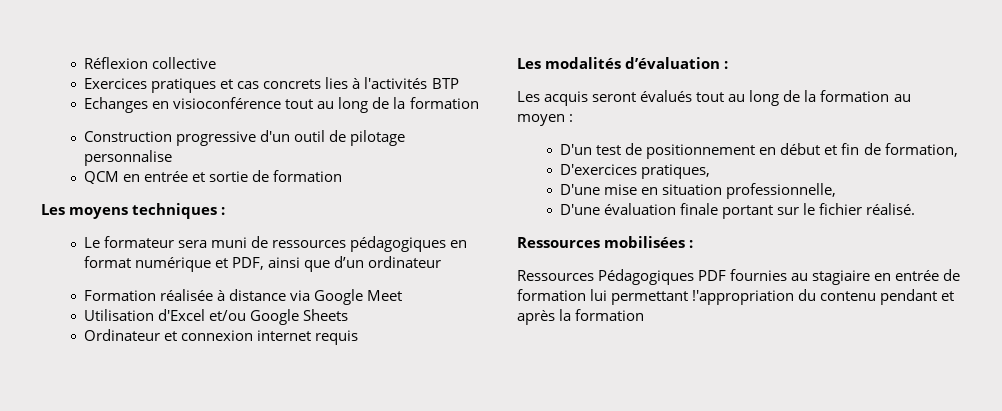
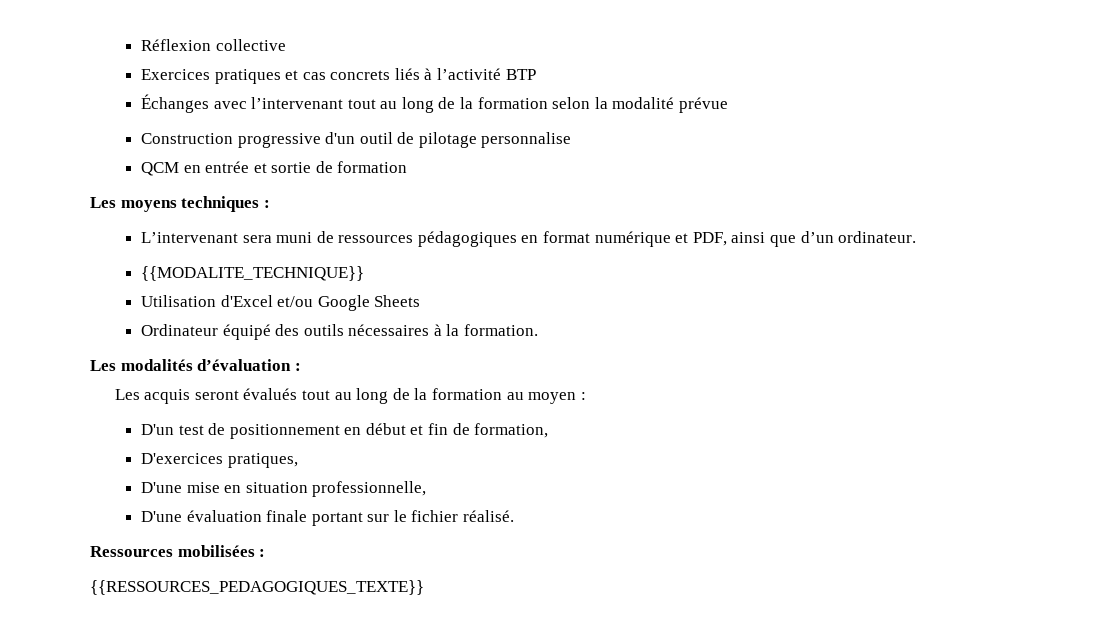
[325,77,459,89] [84,97,479,113] lies à l'activités BTP // Echanges en visioconférence tout au long de la formation -> [394,68,536,80] [140,94,729,113] liés à l’activité BTP // Échanges avec l’intervenant tout au long de la formation selon la modalité prévue
[84,236,175,248] Le formateur -> [140,232,238,243] L’intervenant
[368,256,442,268] [84,289,403,305] ordinateur // Formation réalisée à distance via Google Meet -> [838,231,917,243] [140,266,364,281] ordinateur. // {{MODALITE_TECHNIQUE}}
[164,330,359,345] et connexion internet requis -> [222,324,539,340] équipé des outils nécessaires à la formation.
[517,269,961,285] [517,289,955,305] [517,309,645,325] Ressources Pédagogiques PDF fournies au stagiaire en entrée de formation lui permettant !'appropriation du contenu pendant et après la formation -> [90,580,424,595] {{RESSOURCES_PEDAGOGIQUES_TEXTE}}

